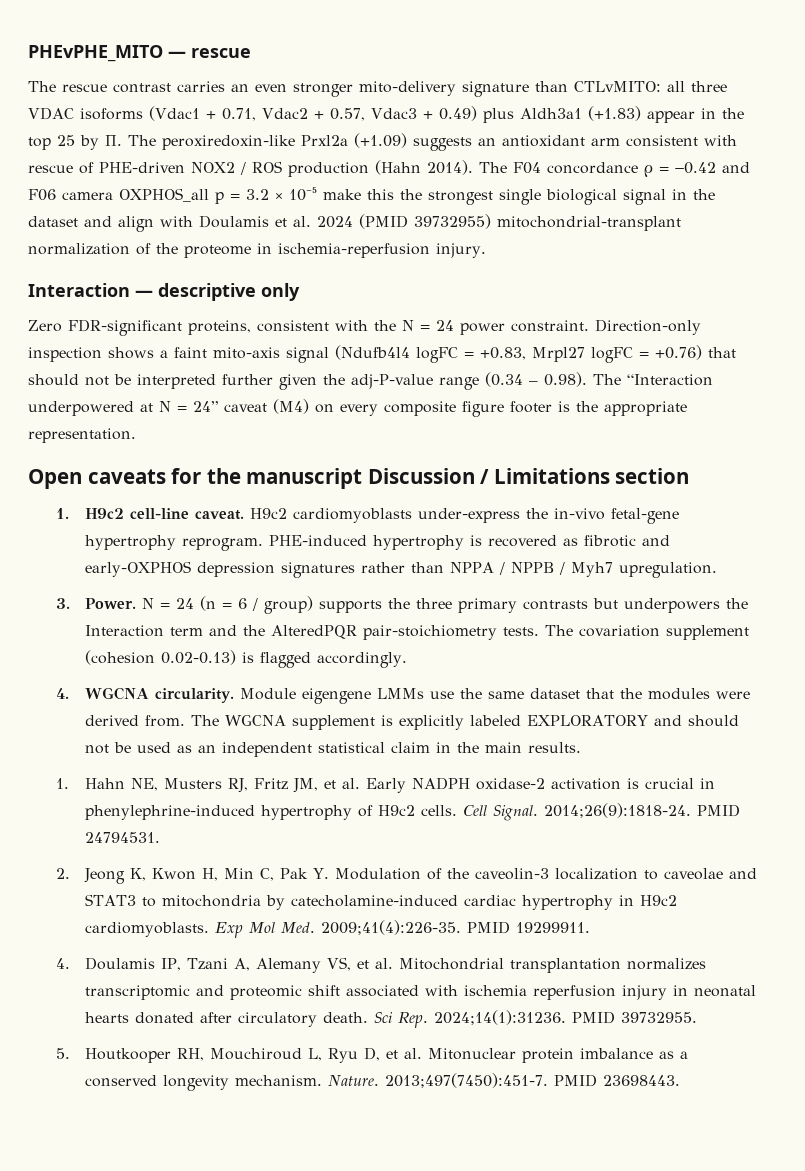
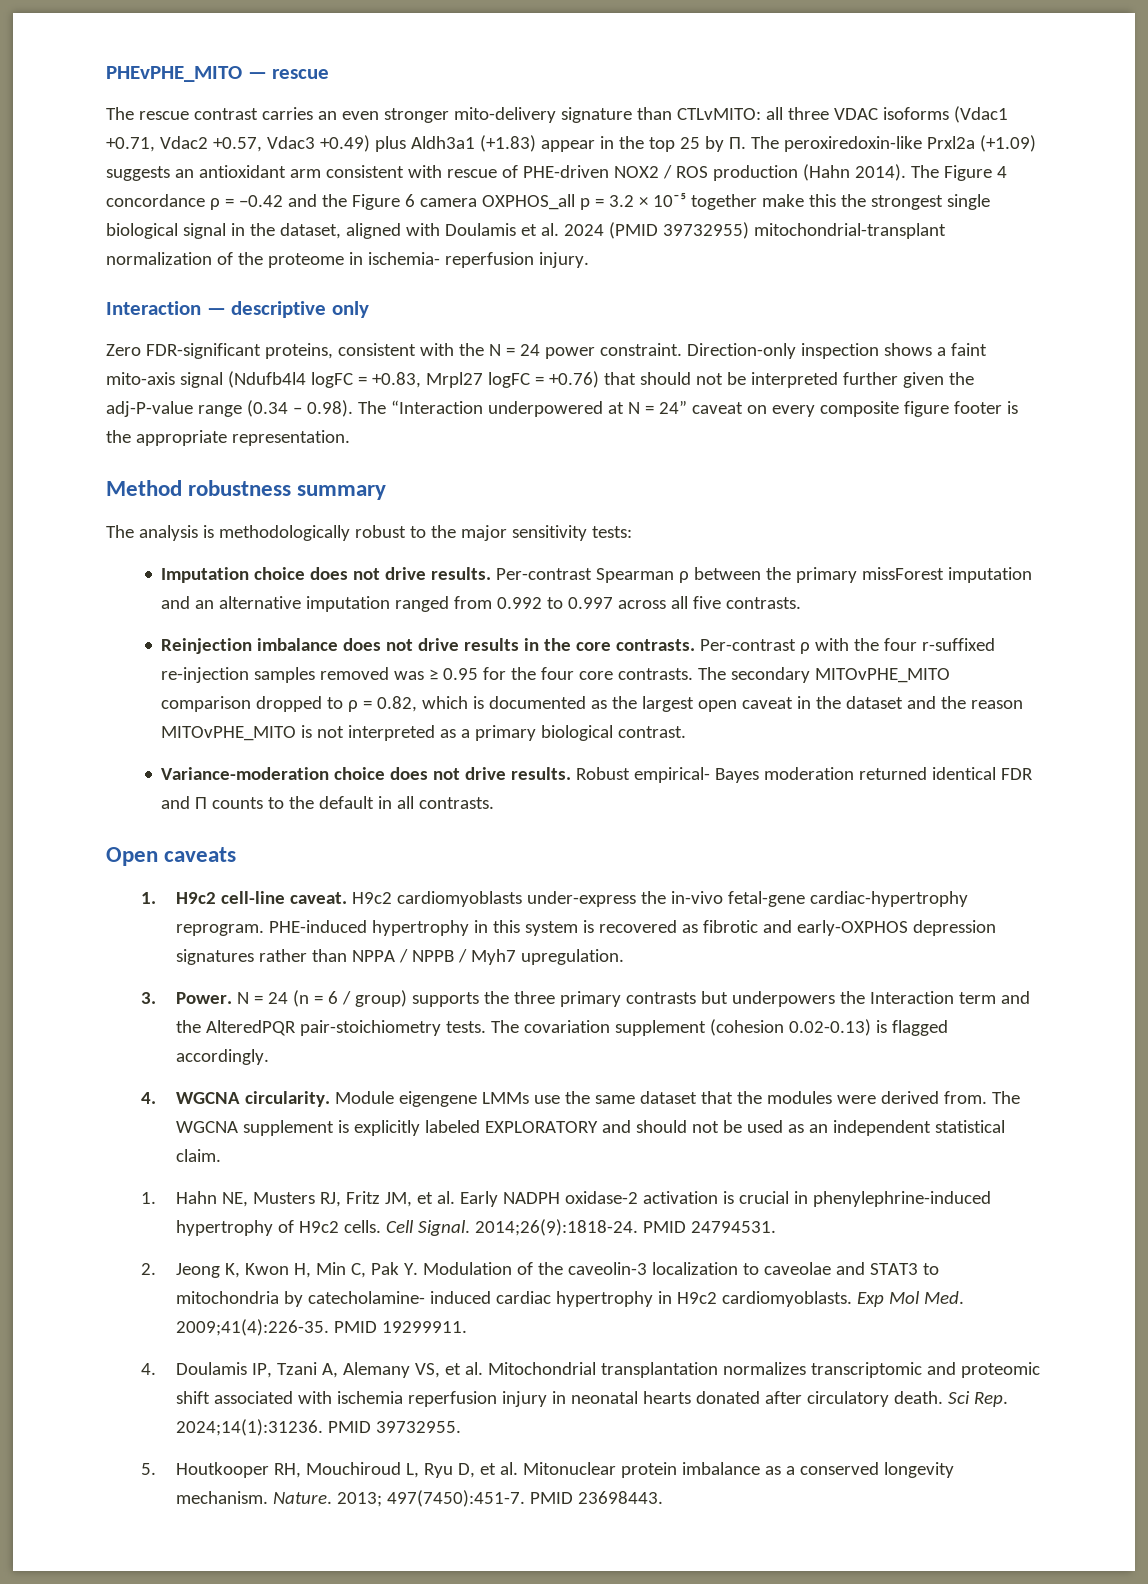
[205,106,477,121] + 0.71, Vdac2 + 0.57, Vdac3 + 0.49) -> [106,135,370,152] +0.71, Vdac2 +0.57, Vdac3 +0.49)
[513,162,541,174] F04 -> [943,165,1007,181] Figure 4
[28,189,56,201] F06 -> [321,194,415,210] the Figure 6
(317, 194) none -> [690,194,757,210] together
[28,216,154,232] dataset and align -> [279,223,401,239] dataset, aligned
[278,243,430,258] ischemia-reperfusion -> [367,252,534,268] ischemia- reperfusion
[273,399,309,414] (M4) -> (743, 408) none
[28,468,690,489] Open caveats for the manuscript Discussion / Limitations section -> [106,480,387,500] [106,525,632,541] [161,567,1033,583] [161,596,802,612] [161,638,996,654] [161,667,951,683] [161,696,1024,712] [161,725,687,741] [161,767,1034,783] [161,796,495,809] [106,847,237,866] Method robustness summary // The analysis is methodologically robust to the major sensitivity tests: // Imputation choice does not drive results. Per-contrast Spearman ρ between the primary missForest imputation and an alternative imputation ranged from 0.992 to 0.997 across all five contrasts. // Reinjection imbalance does not drive results in the core contrasts. Per-contrast ρ with the four r-suffixed re-injection samples removed was ≥ 0.95 for the four core contrasts. The secondary MITOvPHE_MITO comparison dropped to ρ = 0.82, which is documented as the largest open caveat in the dataset and the reason MITOvPHE_MITO is not interpreted as a primary biological contrast. // Variance-moderation choice does not drive results. Robust empirical- Bayes moderation returned identical FDR and Π counts to the default in all contrasts. // Open caveats
[84,535,176,550] hypertrophy -> [809,891,968,907] cardiac-hypertrophy
(464, 542) none -> [473,920,578,936] in this system
[390,742,581,753] claim in the main results. -> [175,1149,221,1162] claim.
[290,895,458,907] catecholamine-induced -> [307,1291,491,1304] catecholamine- induced
[384,1073,548,1088] 2013;497(7450):451-7. -> [336,1490,525,1507] 2013; 497(7450):451-7.

